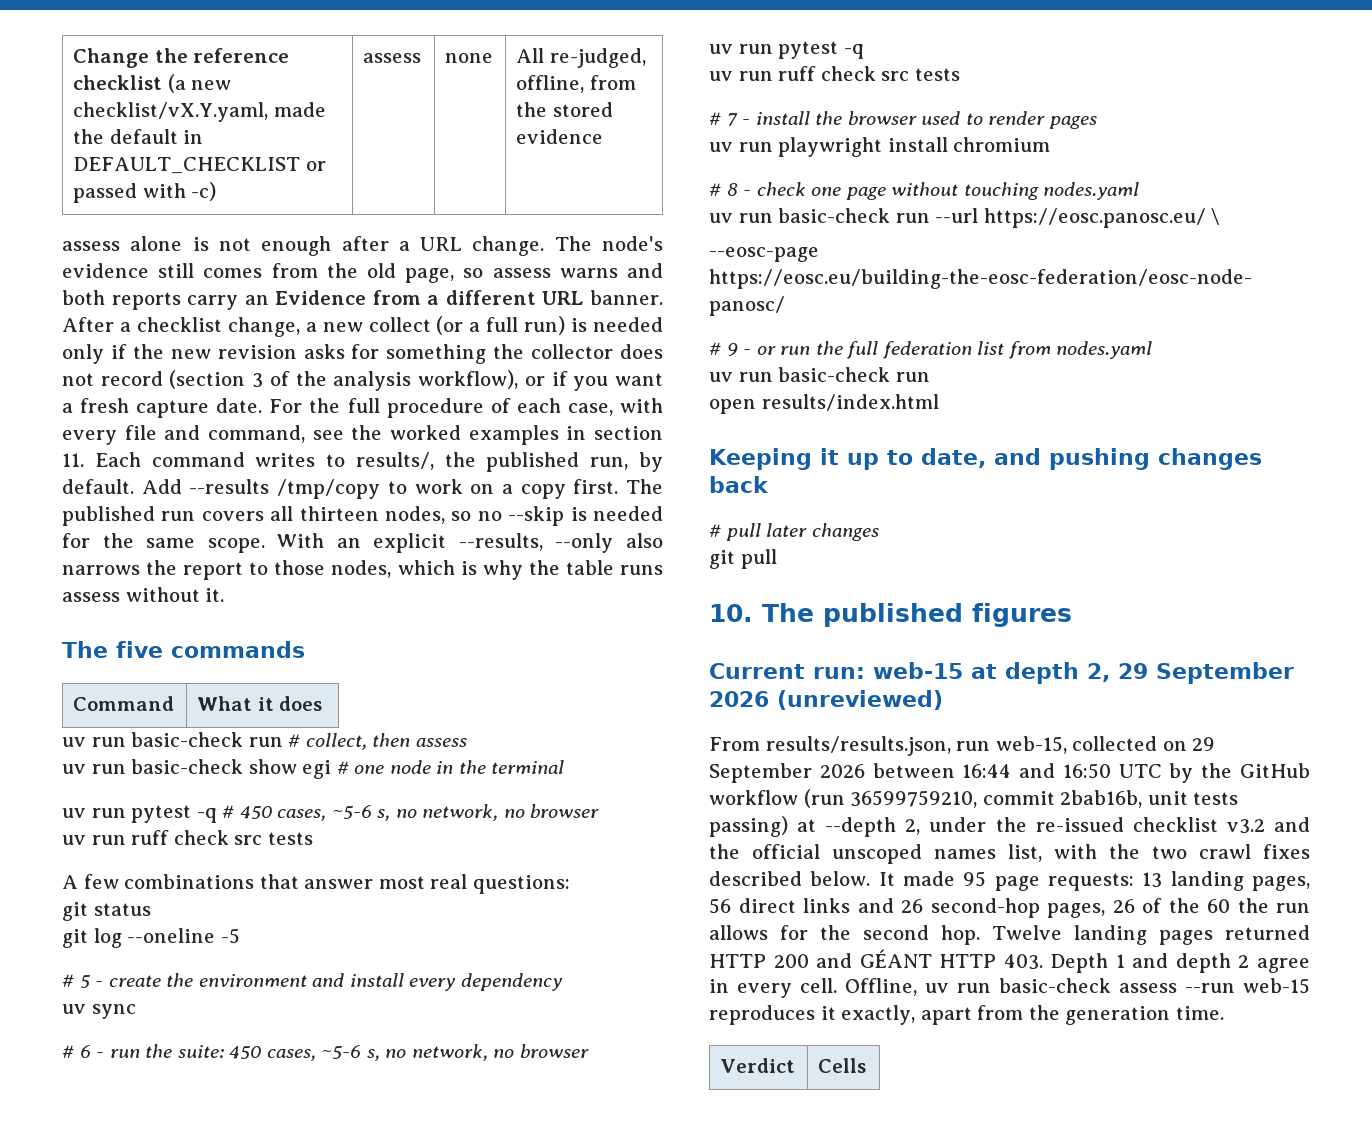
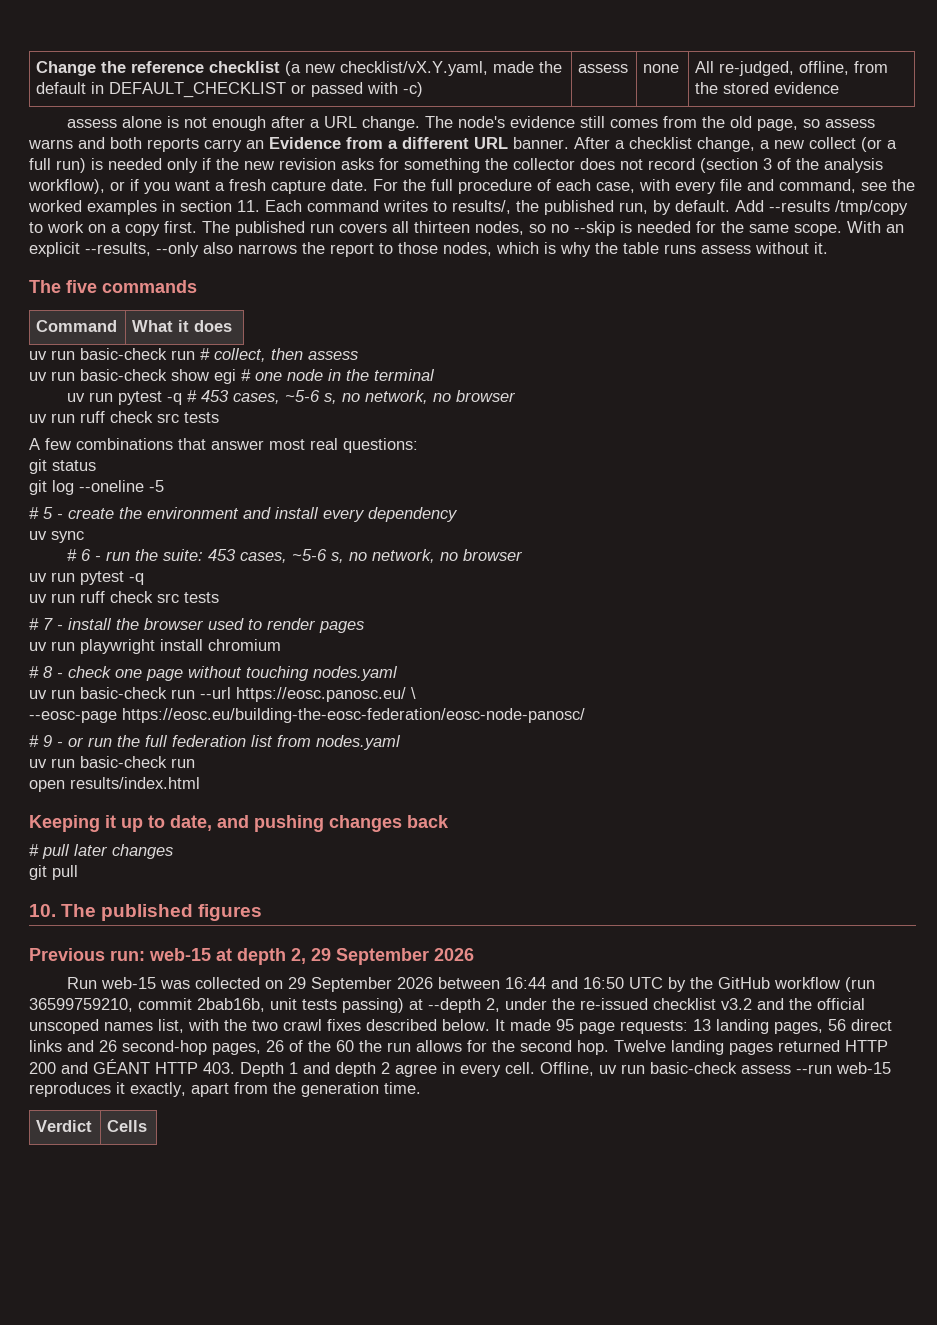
[239,806,272,819] 450 -> [200,390,229,402] 453
[229,1046,262,1059] 450 -> [207,549,236,561] 453
[709,663,805,679] Current -> [29,948,105,961] Previous
[777,690,943,710] [709,736,1067,756] (unreviewed) // From results/results.json, run web-15, -> [66,977,190,989] // Run web-15 was

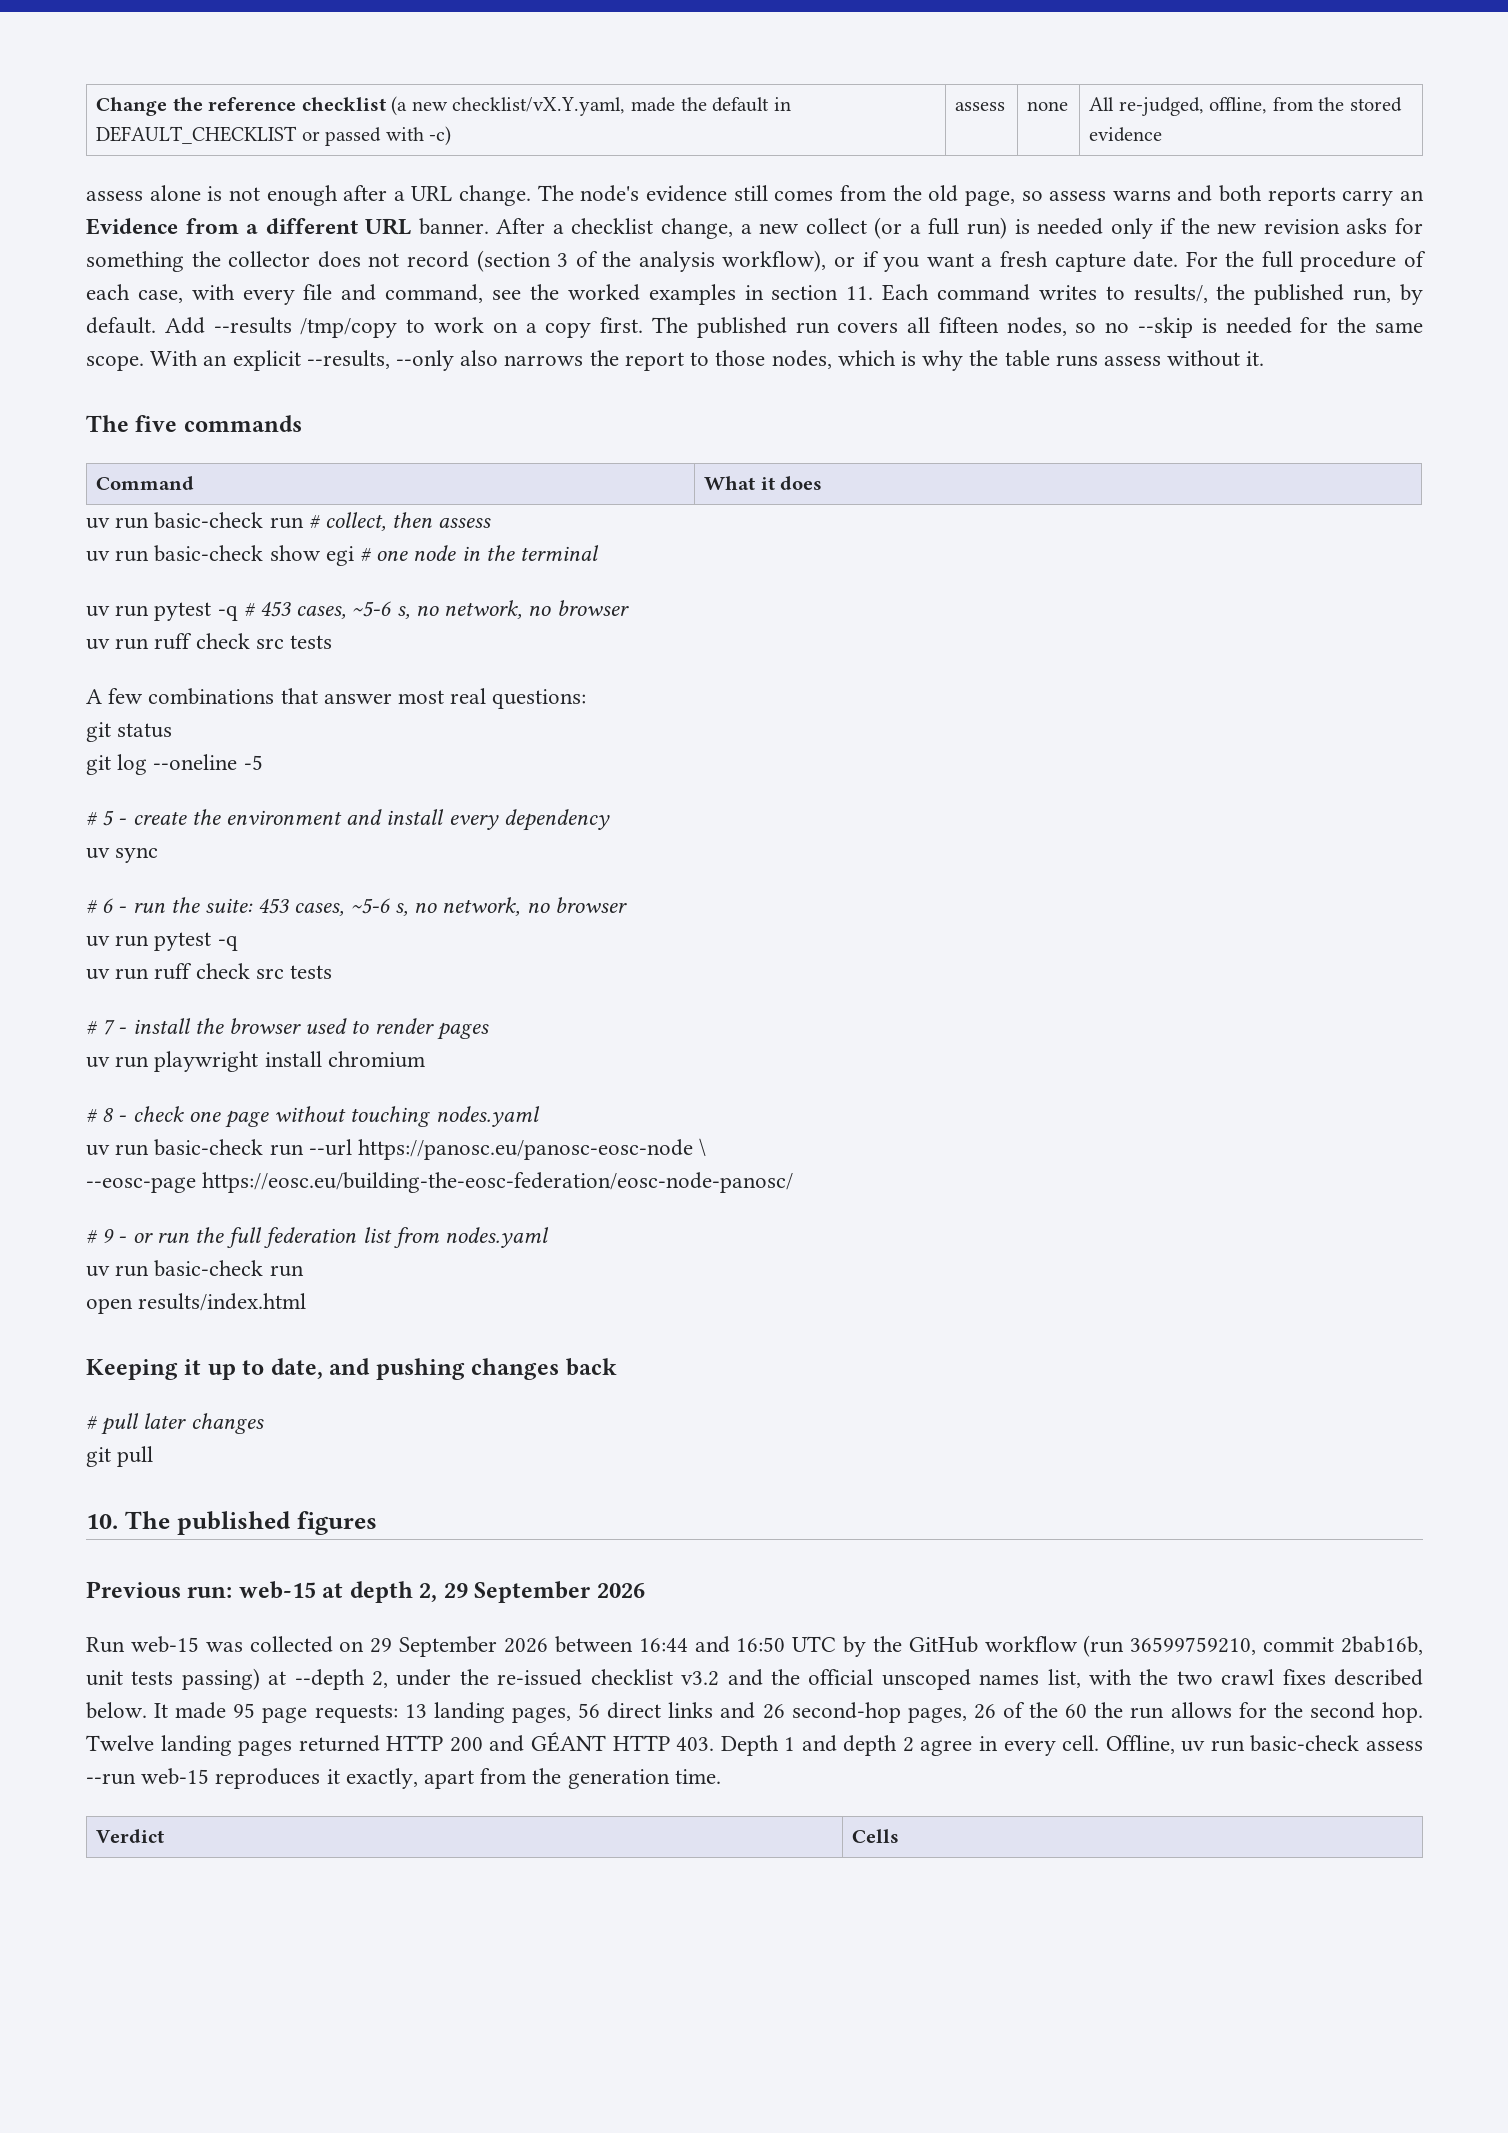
[414,221,470,233] thirteen -> [938,317,999,333] fifteen
[236,687,406,702] https://eosc.panosc.eu/ -> [358,1139,694,1160] https://panosc.eu/panosc-eosc-node

